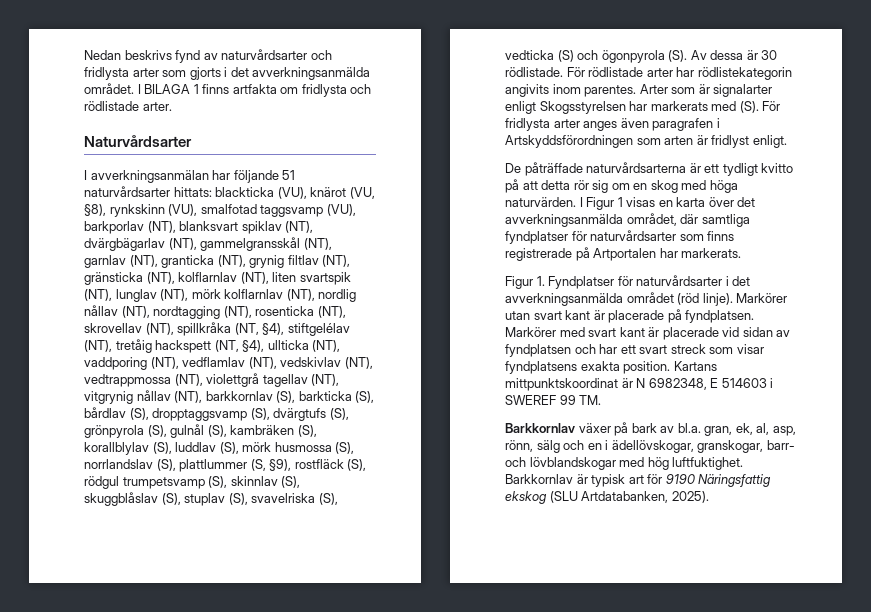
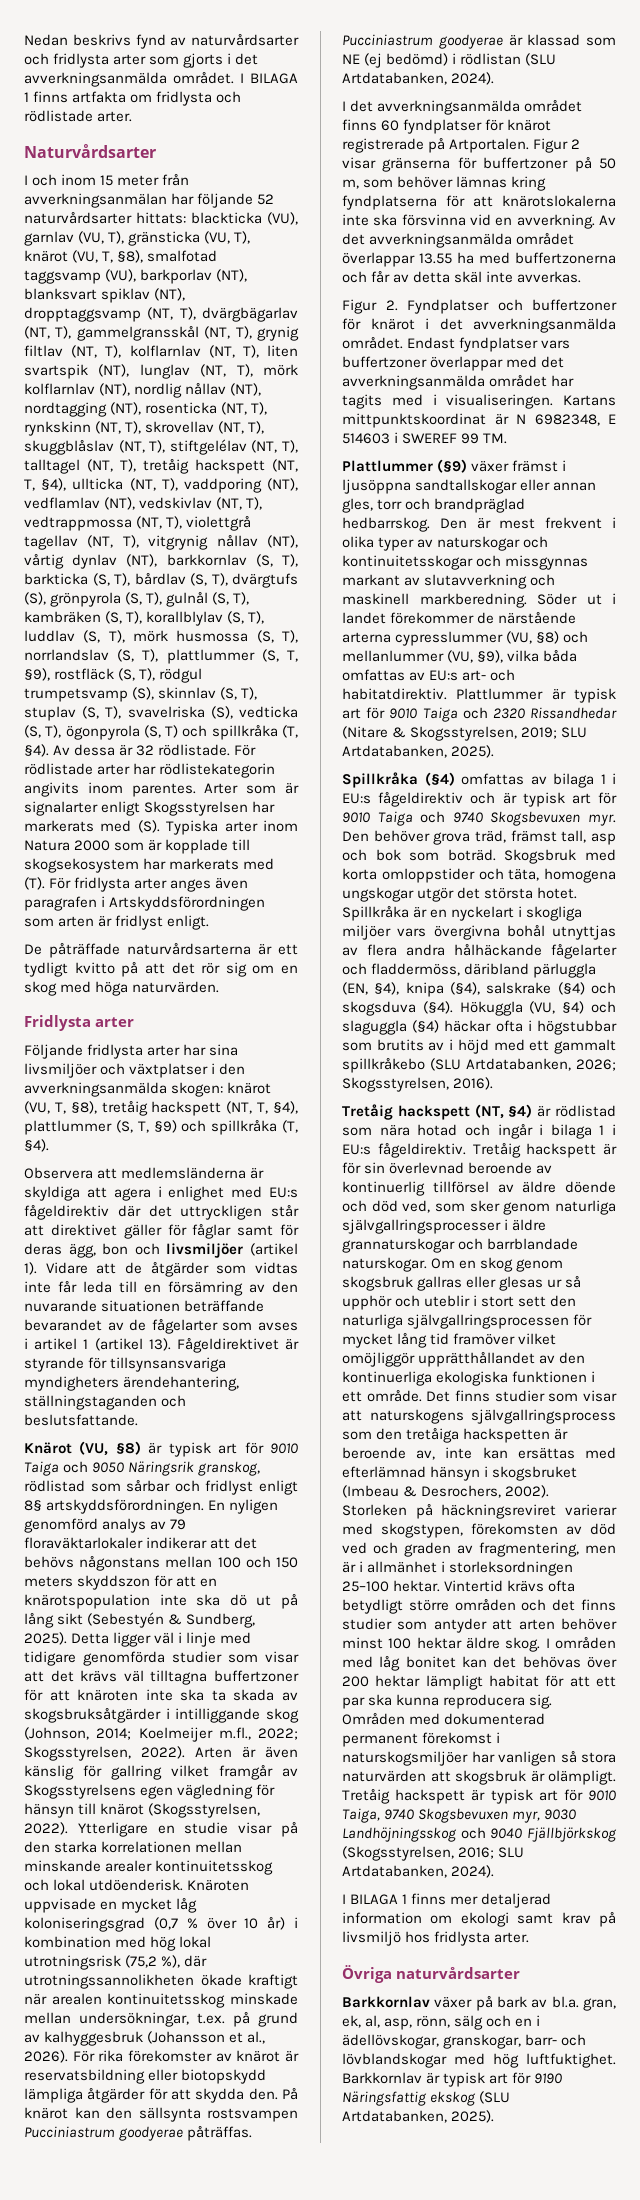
(87, 175) none -> [32,173,190,186] och inom 15 meter från
[282,170,296,180] 51 -> [257,194,275,205] 52
[310,187,375,199] [84,204,198,217] knärot (VU, §8), rynkskinn (VU), -> [24,231,251,246] [24,250,144,263] garnlav (VU, T), gränsticka (VU, T), knärot (VU, T, §8),
[84,237,332,251] [84,255,351,268] [84,272,269,285] dvärgbägarlav (NT), gammelgransskål (NT), garnlav (NT), granticka (NT), grynig filtlav (NT), gränsticka (NT), kolflarnlav (NT), -> [24,307,298,322] [24,325,299,341] [24,345,259,358] dropptaggsvamp (NT, T), dvärgbägarlav (NT, T), gammelgransskål (NT, T), grynig filtlav (NT, T), kolflarnlav (NT, T),
[160,289,189,301] (NT), -> [200,364,253,377] (NT, T),
[317,306,346,318] [84,322,350,336] [84,339,239,353] (NT), skrovellav (NT), spillkråka (NT, §4), stiftgelélav (NT), tretåig hackspett (NT, -> [221,402,268,415] [24,421,265,436] [24,439,298,455] [24,458,298,474] [24,479,35,491] (NT, T), rynkskinn (NT, T), skrovellav (NT, T), skuggblåslav (NT, T), stiftgelélav (NT, T), talltagel (NT, T), tretåig hackspett (NT, T,
[312,340,341,352] (NT), -> [129,478,178,491] (NT, T),
[344,357,373,369] [84,373,340,387] [84,390,375,404] [84,407,349,421] [84,424,317,438] [84,442,355,455] [84,459,266,472] (NT), vedtrappmossa (NT), violettgrå tagellav (NT), vitgrynig nållav (NT), barkkornlav (S), barkticka (S), bårdlav (S), dropptaggsvamp (S), dvärgtufs (S), grönpyrola (S), gulnål (S), kambräken (S), korallblylav (S), luddlav (S), mörk husmossa (S), norrlandslav (S), plattlummer (S, -> [216,497,263,510] [24,515,252,531] [24,534,298,550] [24,553,298,569] [24,572,298,588] [24,591,250,607] [24,611,265,626] [24,630,298,643] [24,649,298,664] (NT, T), vedtrappmossa (NT, T), violettgrå tagellav (NT, T), vitgrynig nållav (NT), vårtig dynlav (NT), barkkornlav (S, T), barkticka (S, T), bårdlav (S, T), dvärgtufs (S), grönpyrola (S, T), gulnål (S, T), kambräken (S, T), korallblylav (S, T), luddlav (S, T), mörk husmossa (S, T), norrlandslav (S, T), plattlummer (S, T,
[347,459,367,471] (S), -> [118,668,156,681] (S, T),
[281,476,301,488] [84,492,338,506] [505,50,688,63] (S), skuggblåslav (S), stuplav (S), svavelriska (S), vedticka (S) och ögonpyrola (S). -> [220,687,258,700] [24,706,298,721] [24,724,298,740] [24,744,49,757] (S, T), stuplav (S, T), svavelriska (S), vedticka (S, T), ögonpyrola (S, T) och spillkråka (T, §4).
[761,50,778,60] 30 -> [136,745,155,756] 32
(759, 107) none -> [166,820,298,835] [24,839,251,854] [24,858,275,873] [24,877,45,890] Typiska arter inom Natura 2000 som är kopplade till skogsekosystem har markerats med (T).
[541,180,571,190] detta -> [171,962,195,974] det
[579,197,756,210] [505,213,750,227] [505,230,735,244] [505,247,742,261] [505,275,751,289] [505,292,788,306] [505,309,755,323] [505,327,791,340] [505,344,764,357] [505,361,671,374] I Figur 1 visas en karta över det avverkningsanmälda området, där samtliga fyndplatser för naturvårdsarter som finns registrerade på Artportalen har markerats. // Figur 1. Fyndplatser för naturvårdsarter i det avverkningsanmälda området (röd linje). Markörer utan svart kant är placerade på fyndplatsen. Markörer med svart kant är placerade vid sidan av fyndplatsen och har ett svart streck som visar fyndplatsens exakta position. -> [24,1015,134,1031] [24,1044,239,1059] [24,1063,246,1078] [24,1082,272,1097] [24,1100,298,1116] [24,1119,298,1135] [24,1139,49,1152] [24,1167,265,1179] [24,1186,298,1201] [24,1204,299,1220] [24,1223,299,1239] [24,1243,298,1258] [24,1261,299,1277] [24,1280,298,1296] [24,1300,265,1312] [24,1318,298,1334] [24,1337,299,1353] [24,1357,227,1372] [24,1376,240,1391] [24,1395,187,1410] [24,1414,138,1426] [24,1441,300,1457] [24,1461,261,1476] [24,1479,298,1495] [24,1499,279,1514] [24,1518,187,1533] [24,1537,258,1549] [24,1555,298,1571] [24,1575,218,1590] [24,1593,298,1609] [24,1612,256,1628] [24,1632,252,1647] [24,1651,299,1666] [24,1670,299,1685] [24,1689,299,1701] [24,1707,300,1723] [24,1727,298,1742] [24,1746,298,1761] [24,1764,298,1780] [24,1784,276,1799] [24,1803,261,1818] [24,1821,298,1837] [24,1841,243,1853] [24,1860,274,1875] [24,1879,250,1891] [24,1897,198,1913] [24,1916,299,1932] [24,1936,212,1951] [24,1955,208,1970] [24,1974,298,1989] [24,1993,298,2008] [24,2011,298,2027] [24,2031,266,2046] [24,2050,299,2063] [24,2069,267,2084] [24,2087,298,2103] [24,2107,298,2122] [24,2125,253,2141] [342,34,616,49] [342,53,557,68] [342,72,495,85] [342,99,583,115] [342,119,552,134] [342,137,581,153] [342,156,616,172] [342,176,547,191] [342,195,616,210] [342,214,616,229] [342,232,575,248] [342,252,616,267] [342,270,582,283] [342,299,617,314] [342,318,616,333] [342,336,571,352] [342,356,565,371] [342,374,575,390] [342,394,554,409] // Fridlysta arter // Följande fridlysta arter har sina livsmiljöer och växtplatser i den avverkningsanmälda skogen: knärot (VU, T, §8), tretåig hackspett (NT, T, §4), plattlummer (S, T, §9) och spillkråka (T, §4). // Observera att medlemsländerna är skyldiga att agera i enlighet med EU:s fågeldirektiv där det uttryckligen står att direktivet gäller för fåglar samt för deras ägg, bon och livsmiljöer (artikel 1). Vidare att de åtgärder som vidtas inte får leda till en försämring av den nuvarande situationen beträffande bevarandet av de fågelarter som avses i artikel 1 (artikel 13). Fågeldirektivet är styrande för tillsynsansvariga myndigheters ärendehantering, ställningstaganden och beslutsfattande. // Knärot (VU, §8) är typisk art för 9010 Taiga och 9050 Näringsrik granskog, rödlistad som sårbar och fridlyst enligt 8§ artskyddsförordningen. En nyligen genomförd analys av 79 floraväktarlokaler indikerar att det behövs någonstans mellan 100 och 150 meters skyddszon för att en knärotspopulation inte ska dö ut på lång sikt (Sebestyén & Sundberg, 2025). Detta ligger väl i linje med tidigare genomförda studier som visar att det krävs väl tilltagna buffertzoner för att knäroten inte ska ta skada av skogsbruksåtgärder i intilliggande skog (Johnson, 2014; Koelmeijer m.fl., 2022; Skogsstyrelsen, 2022). Arten är även känslig för gallring vilket framgår av Skogsstyrelsens egen vägledning för hänsyn till knärot (Skogsstyrelsen, 2022). Ytterligare en studie visar på den starka korrelationen mellan minskande arealer kontinuitetsskog och lokal utdöenderisk. Knäroten uppvisade en mycket låg koloniseringsgrad (0,7 % över 10 år) i kombination med hög lokal utrotningsrisk (75,2 %), där utrotningssannolikheten ökade kraftigt när arealen kontinuitetsskog minskade mellan undersökningar, t.ex. på grund av kalhyggesbruk (Johansson et al., 2026). För rika förekomster av knärot är reservatsbildning eller biotopskydd lämpliga åtgärder för att skydda den. På knärot kan den sällsynta rostsvampen Pucciniastrum goodyerae påträffas. Pucciniastrum goodyerae är klassad som NE (ej bedömd) i rödlistan (SLU Artdatabanken, 2024). // I det avverkningsanmälda området finns 60 fyndplatser för knärot registrerade på Artportalen. Figur 2 visar gränserna för buffertzoner på 50 m, som behöver lämnas kring fyndplatserna för att knärotslokalerna inte ska försvinna vid en avverkning. Av det avverkningsanmälda området överlappar 13.55 ha med buffertzonerna och får av detta skäl inte avverkas. // Figur 2. Fyndplatser och buffertzoner för knärot i det avverkningsanmälda området. Endast fyndplatser vars buffertzoner överlappar med det avverkningsanmälda området har tagits med i visualiseringen.
(602, 400) none -> [342,459,567,473] [342,479,597,494] [342,498,526,513] [342,517,616,532] [342,536,549,551] [342,555,589,570] [342,574,556,589] [342,593,616,608] [342,611,577,624] [342,631,589,646] [342,649,578,663] [342,669,516,681] [342,688,616,703] [342,707,617,722] [342,726,588,741] [342,745,495,758] [342,772,616,788] [342,791,617,807] [342,811,616,826] [342,830,616,845] [342,849,616,864] [342,868,616,883] [342,887,578,902] [342,905,583,921] [342,924,616,940] [342,943,617,959] [342,963,597,978] [342,982,616,997] [342,1001,616,1016] [342,1020,617,1035] [342,1039,616,1054] [342,1057,616,1073] [342,1077,494,1092] [342,1104,616,1120] [342,1123,616,1139] [342,1142,617,1158] [342,1162,553,1174] [342,1181,616,1196] [342,1200,616,1215] [342,1219,547,1234] [342,1238,579,1253] [342,1257,564,1272] [342,1275,582,1291] [342,1295,577,1310] [342,1314,593,1329] [342,1332,557,1348] [342,1351,586,1367] [342,1371,596,1386] [342,1389,617,1402] [342,1409,616,1424] [342,1427,569,1443] [342,1447,616,1460] [342,1466,578,1481] [342,1485,550,1498] [342,1503,617,1519] [342,1523,616,1538] [342,1542,616,1557] [342,1561,574,1576] [342,1580,576,1592] [342,1598,616,1614] [342,1618,617,1633] [342,1636,616,1652] [342,1655,617,1671] [342,1675,616,1690] [342,1694,553,1709] [342,1712,546,1725] [342,1732,501,1747] [342,1750,616,1766] [342,1770,616,1785] [342,1788,617,1804] [342,1808,578,1823] [342,1827,617,1842] [342,1846,525,1861] [342,1865,495,1878] [342,1893,552,1908] [342,1911,616,1927] [342,1931,530,1946] [342,1965,520,1983] // Plattlummer (§9) växer främst i ljusöppna sandtallskogar eller annan gles, torr och brandpräglad hedbarrskog. Den är mest frekvent i olika typer av naturskogar och kontinuitetsskogar och missgynnas markant av slutavverkning och maskinell markberedning. Söder ut i landet förekommer de närstående arterna cypresslummer (VU, §8) och mellanlummer (VU, §9), vilka båda omfattas av EU:s art- och habitatdirektiv. Plattlummer är typisk art för 9010 Taiga och 2320 Rissandhedar (Nitare & Skogsstyrelsen, 2019; SLU Artdatabanken, 2025). // Spillkråka (§4) omfattas av bilaga 1 i EU:s fågeldirektiv och är typisk art för 9010 Taiga och 9740 Skogsbevuxen myr. Den behöver grova träd, främst tall, asp och bok som boträd. Skogsbruk med korta omloppstider och täta, homogena ungskogar utgör det största hotet. Spillkråka är en nyckelart i skogliga miljöer vars övergivna bohål utnyttjas av flera andra hålhäckande fågelarter och fladdermöss, däribland pärluggla (EN, §4), knipa (§4), salskrake (§4) och skogsduva (§4). Hökuggla (VU, §4) och slaguggla (§4) häckar ofta i högstubbar som brutits av i höjd med ett gammalt spillkråkebo (SLU Artdatabanken, 2026; Skogsstyrelsen, 2016). // Tretåig hackspett (NT, §4) är rödlistad som nära hotad och ingår i bilaga 1 i EU:s fågeldirektiv. Tretåig hackspett är för sin överlevnad beroende av kontinuerlig tillförsel av äldre döende och död ved, som sker genom naturliga självgallringsprocesser i äldre grannaturskogar och barrblandade naturskogar. Om en skog genom skogsbruk gallras eller glesas ur så upphör och uteblir i stort sett den naturliga självgallringsprocessen för mycket lång tid framöver vilket omöjliggör upprätthållandet av den kontinuerliga ekologiska funktionen i ett område. Det finns studier som visar att naturskogens självgallringsprocess som den tretåiga hackspetten är beroende av, inte kan ersättas med efterlämnad hänsyn i skogsbruket (Imbeau & Desrochers, 2002). Storleken på häckningsreviret varierar med skogstypen, förekomsten av död ved och graden av fragmentering, men är i allmänhet i storleksordningen 25–100 hektar. Vintertid krävs ofta betydligt större områden och det finns studier som antyder att arten behöver minst 100 hektar äldre skog. I områden med låg bonitet kan det behövas över 200 hektar lämpligt habitat för att ett par ska kunna reproducera sig. Områden med dokumenterad permanent förekomst i naturskogsmiljöer har vanligen så stora naturvärden att skogsbruk är olämpligt. Tretåig hackspett är typisk art för 9010 Taiga, 9740 Skogsbevuxen myr, 9030 Landhöjningsskog och 9040 Fjällbjörkskog (Skogsstyrelsen, 2016; SLU Artdatabanken, 2024). // I BILAGA 1 finns mer detaljerad information om ekologi samt krav på livsmiljö hos fridlysta arter. // Övriga naturvårdsarter

